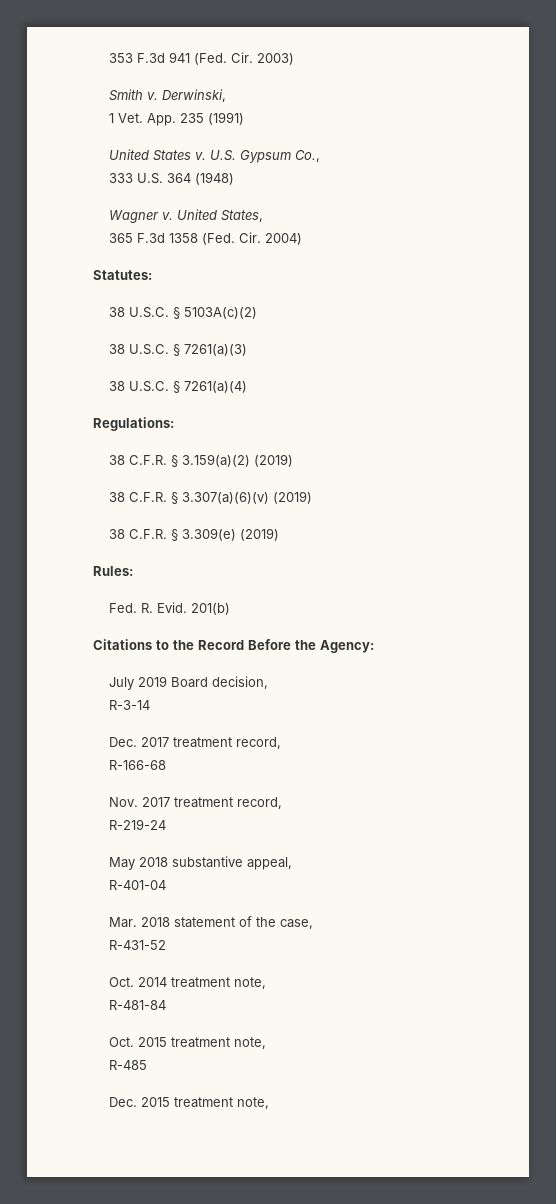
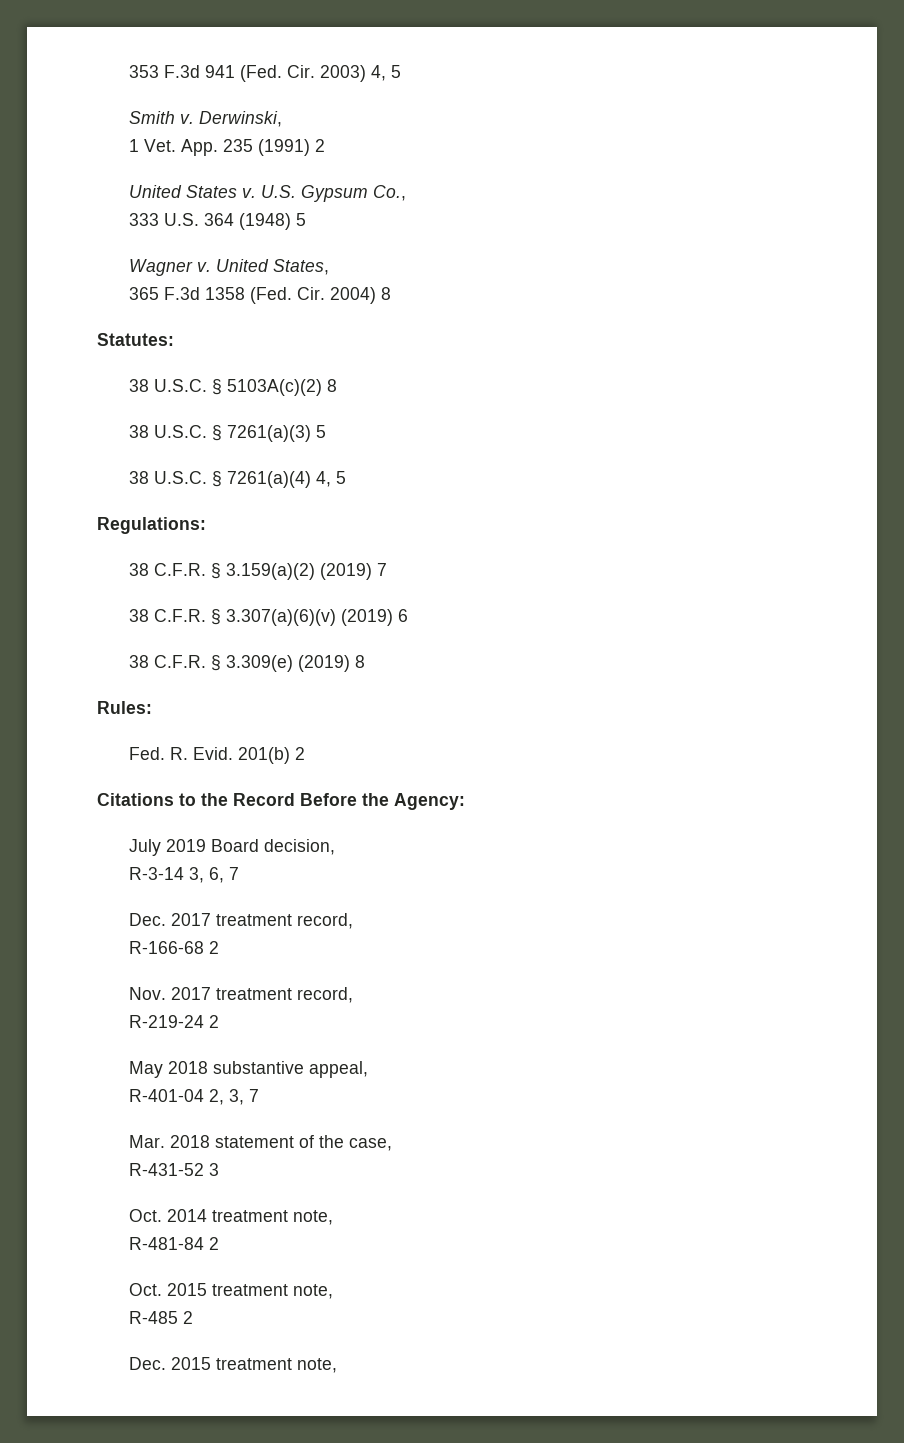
(295, 59) none -> [371,65,402,81] 4, 5
(245, 118) none -> [315,139,326,152] 2
(235, 178) none -> [296,213,307,226] 5
(303, 239) none -> [381,287,392,300] 8
(258, 313) none -> [327,379,338,392] 8
(248, 350) none -> [316,425,327,438] 5
(248, 387) none -> [316,471,347,487] 4, 5
(294, 460) none -> [377,563,388,576] 7
(313, 497) none -> [398,609,409,622] 6
(280, 534) none -> [355,655,366,668] 8
(231, 609) none -> [295,747,306,760] 2
(151, 705) none -> [189,867,240,883] 3, 6, 7
(167, 765) none -> [209,941,220,954] 2
(167, 824) none -> [209,1015,220,1028] 2
(167, 885) none -> [209,1089,260,1105] 2, 3, 7
(167, 945) none -> [209,1163,220,1176] 3
(167, 1005) none -> [209,1237,220,1250] 2
(148, 1065) none -> [183,1311,194,1324] 2

